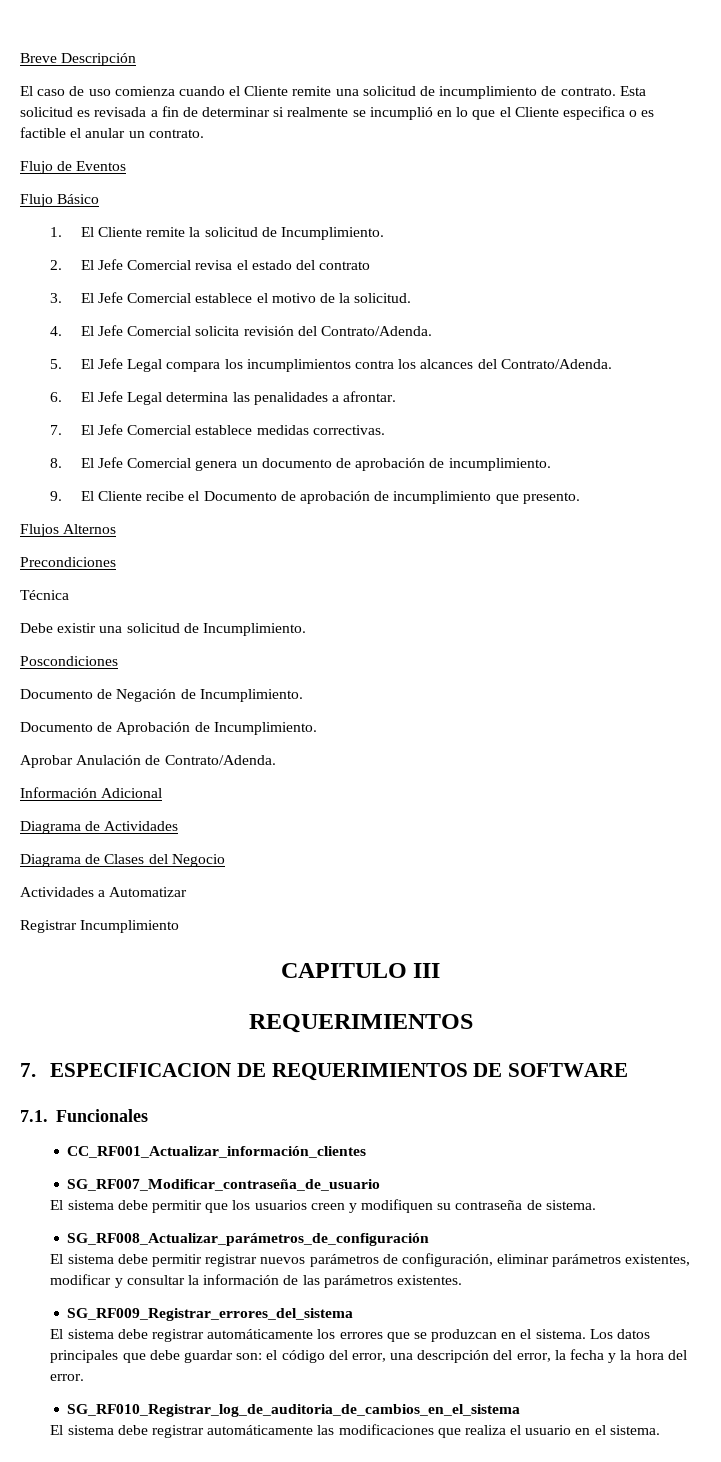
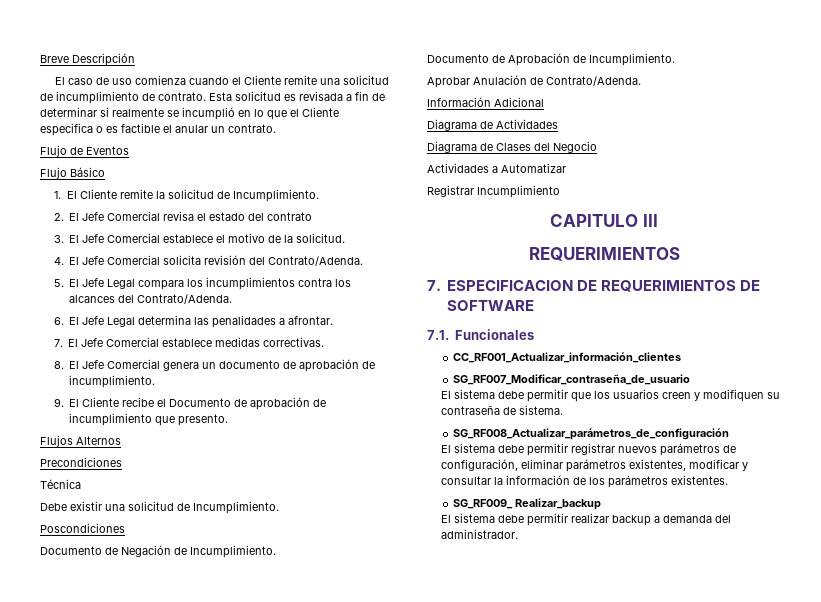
[302,1275,320,1285] las -> [588,477,605,485] los
[67,1308,354,1321] [50,1329,651,1342] [50,1349,687,1363] [50,1374,85,1381] [67,1404,521,1417] [50,1424,660,1438] SG_RF009_Registrar_errores_del_sistema // El sistema debe registrar automáticamente los errores que se produzcan en el sistema. Los datos principales que debe guardar son: el código del error, una descripción del error, la fecha y la hora del error. // SG_RF010_Registrar_log_de_auditoria_de_cambios_en_el_sistema // El sistema debe registrar automáticamente las modificaciones que realiza el usuario en el sistema. -> [452,498,601,510] [440,513,731,526] [440,529,518,539] SG_RF009_ Realizar_backup // El sistema debe permitir realizar backup a demanda del administrador.

